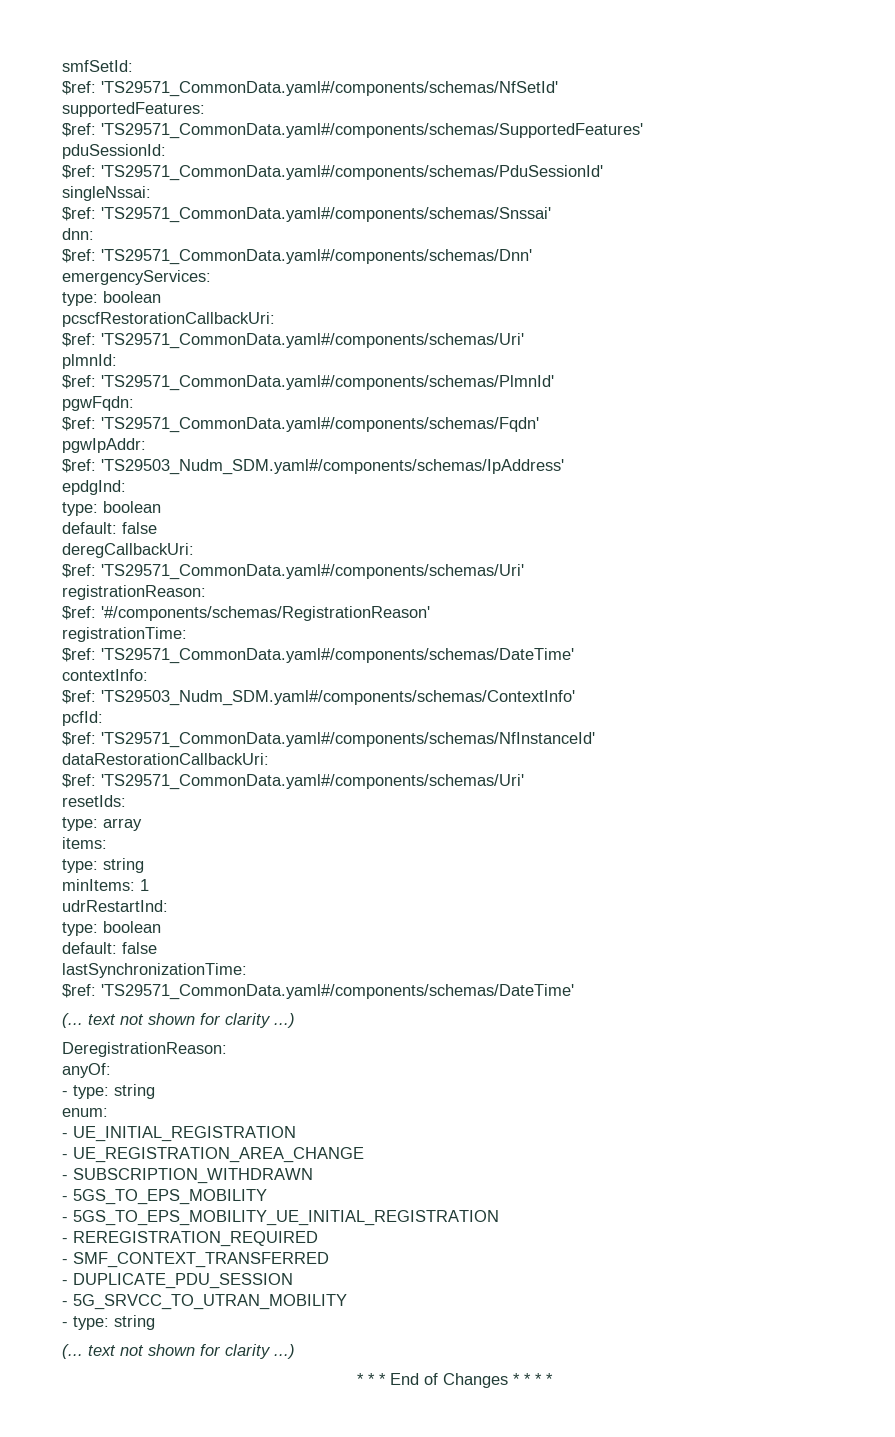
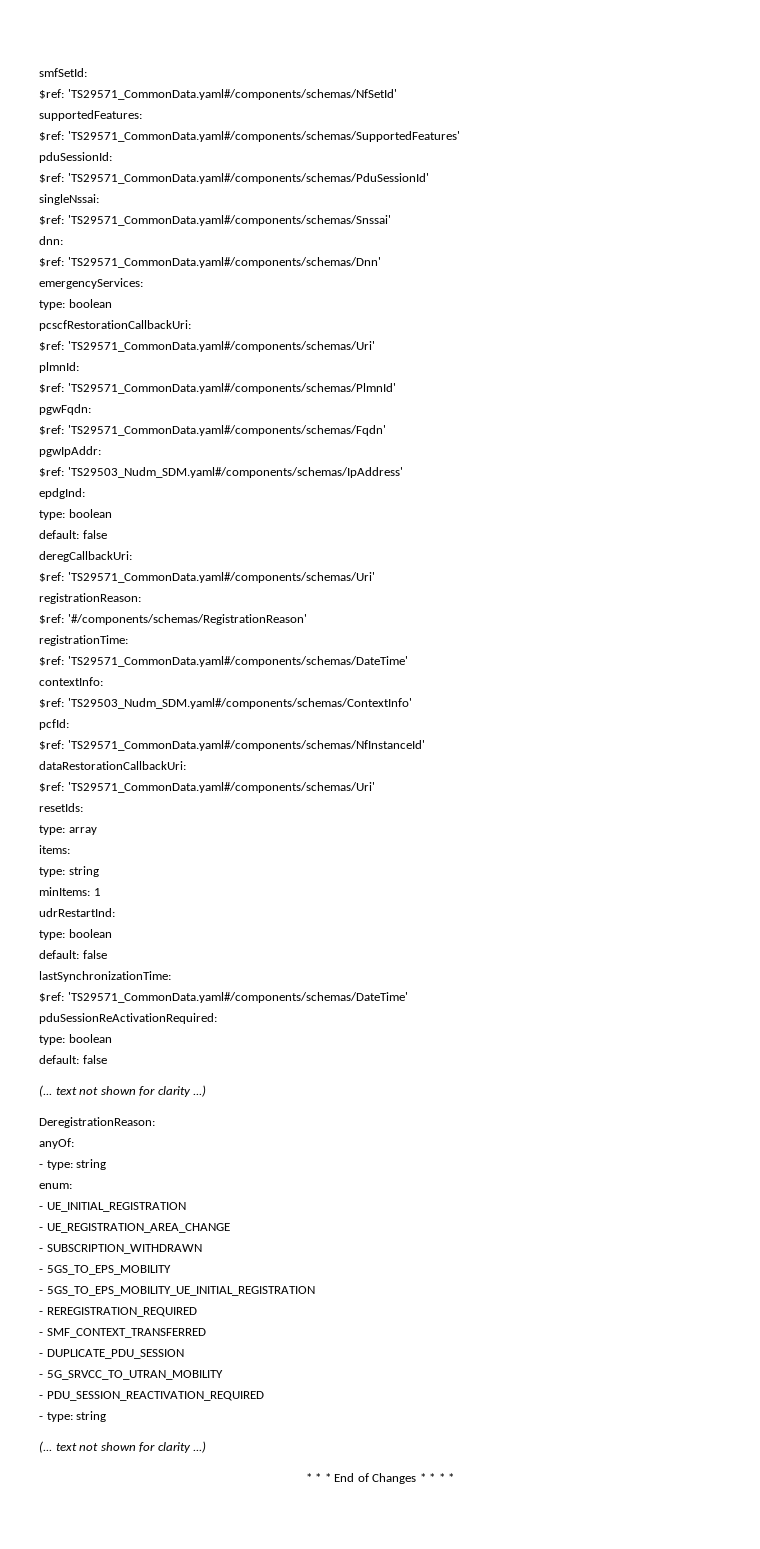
(574, 992) none -> [39,1013,217,1024] [39,1034,112,1045] [39,1055,107,1064] // pduSessionReActivationRequired: // type: boolean // default: false
(347, 1302) none -> [39,1391,264,1401] // - PDU_SESSION_REACTIVATION_REQUIRED

